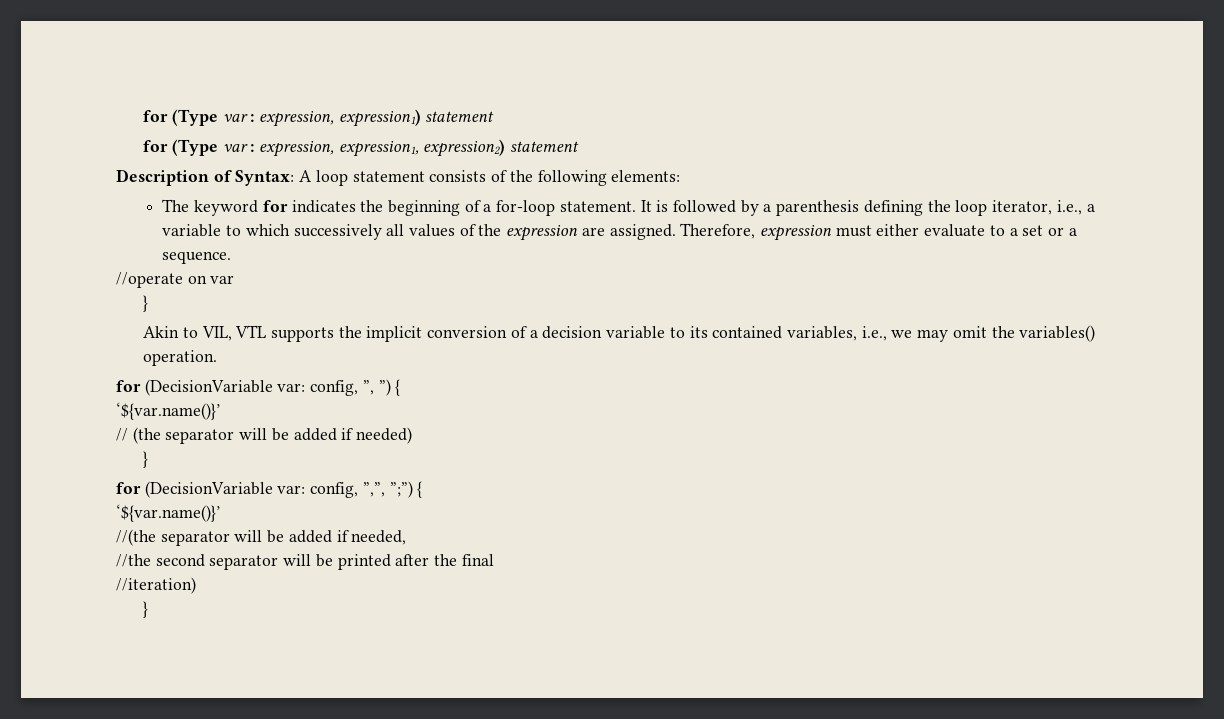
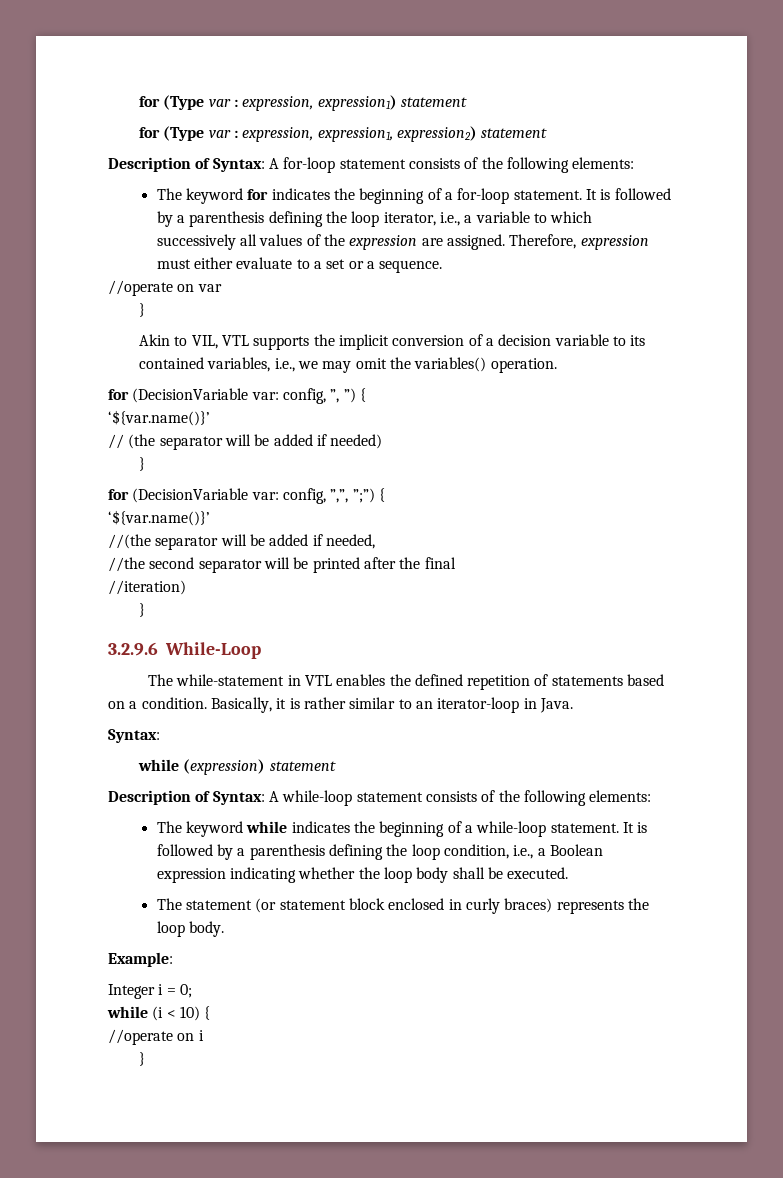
[315,170,348,186] loop -> [283,157,336,173] for-loop
(149, 609) none -> [108,642,261,659] [147,674,665,690] [108,697,573,713] [108,729,160,743] [138,759,336,775] [108,790,652,806] [156,821,648,837] [156,844,603,860] [156,867,569,883] [156,898,649,914] [156,921,225,937] [108,952,173,967] [108,984,192,999] [107,1006,211,1021] [108,1029,204,1045] [139,1052,146,1066] // 3.2.9.6 While-Loop // The while-statement in VTL enables the defined repetition of statements based on a condition. Basically, it is rather similar to an iterator-loop in Java. // Syntax: // while (expression) statement // Description of Syntax: A while-loop statement consists of the following elements: // The keyword while indicates the beginning of a while-loop statement. It is followed by a parenthesis defining the loop condition, i.e., a Boolean expression indicating whether the loop body shall be executed. // The statement (or statement block enclosed in curly braces) represents the loop body. // Example: // Integer i = 0; // while (i < 10) { // //operate on i // }

